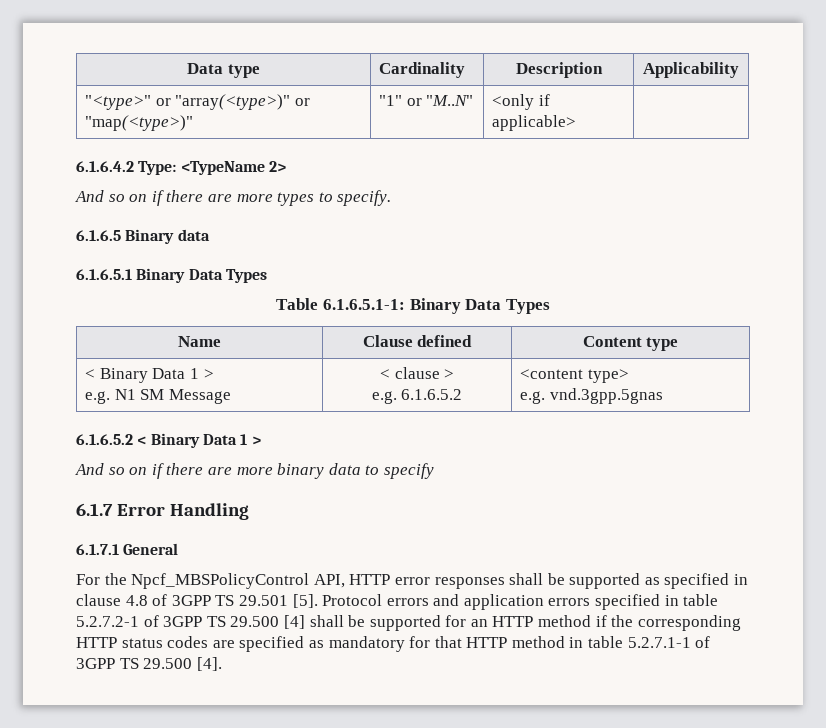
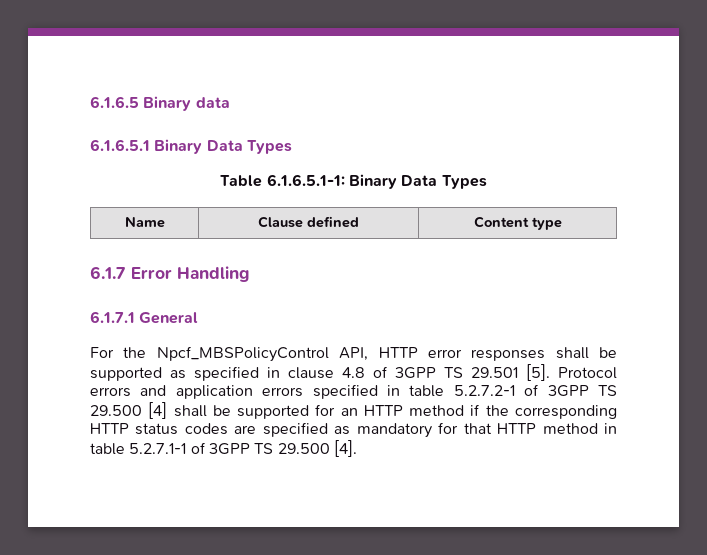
[187,63,260,78] [379,62,466,78] [515,62,603,78] [643,62,739,78] [85,94,311,110] [85,115,194,131] [379,95,474,106] [492,94,550,110] [492,115,577,131] [76,161,286,175] [75,190,392,206] Data type | Cardinality | Description | Applicability // "<type>" or "array(<type>)" or "map(<type>)" | "1" or "M..N" | <only if applicable> | // 6.1.6.4.2 Type: <TypeName 2> // And so on if there are more types to specify. // -> (90, 102) none
[85,368,214,383] [85,389,232,404] [379,367,455,379] [371,389,463,404] [520,369,629,383] [520,388,663,404] [76,433,261,448] [75,463,434,479] // < Binary Data 1 > // e.g. N1 SM Message | < clause > // e.g. 6.1.6.5.2 | <content type> // e.g. vnd.3gpp.5gnas // 6.1.6.5.2 < Binary Data 1 > // And so on if there are more binary data to specify -> (562, 223) none

